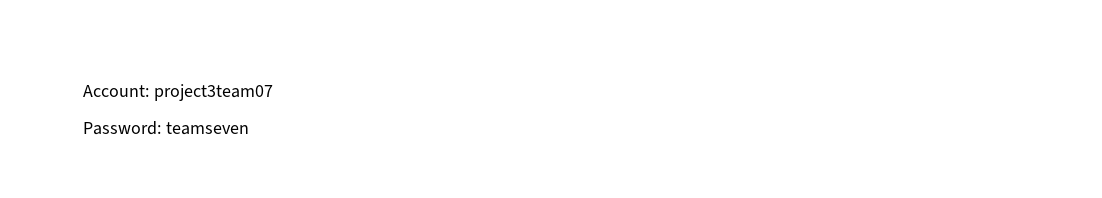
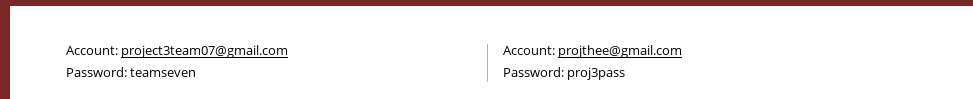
[83,84,273,101] Account: project3team07 -> [66,45,289,58] Account: project3team07@gmail.com
(249, 128) none -> [503,45,683,58] [503,67,626,80] // Account: projthee@gmail.com // Password: proj3pass

